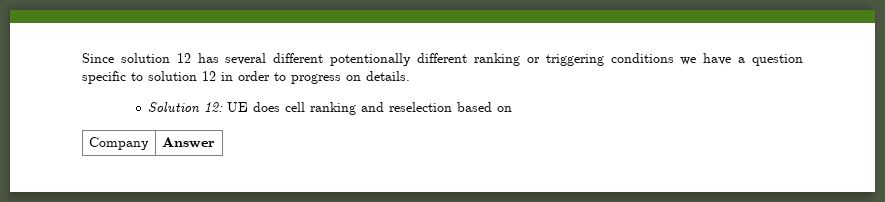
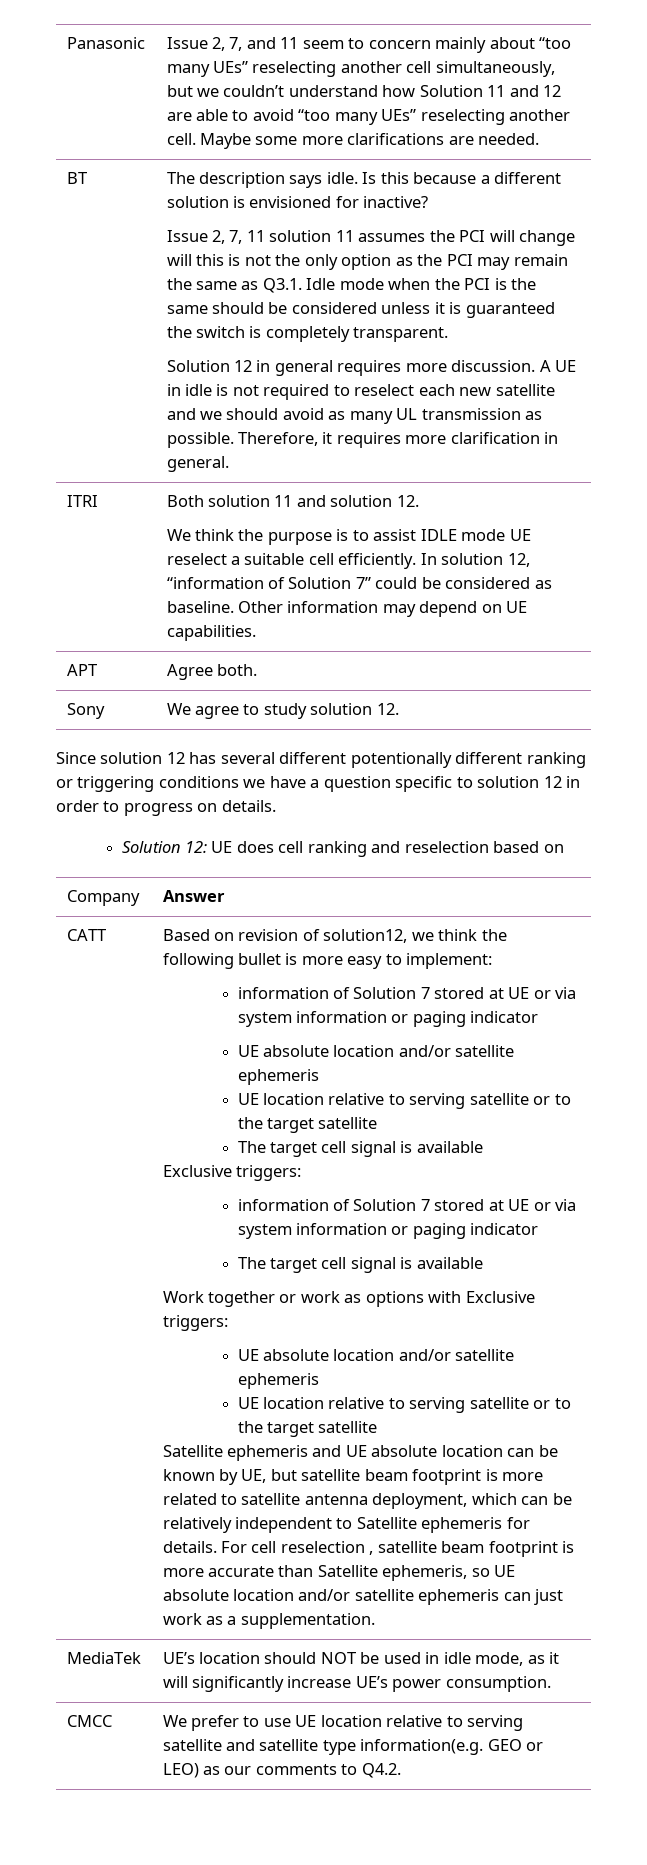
(82, 58) none -> [66,37,145,49] [166,37,572,53] [166,61,555,77] [166,85,562,97] [166,109,571,125] [166,133,540,149] [66,172,87,184] [166,172,562,188] [166,196,429,208] [166,230,576,246] [166,254,568,270] [166,278,537,293] [166,302,555,318] [166,326,449,342] [166,360,577,376] [166,384,555,400] [166,408,543,424] [166,432,559,448] [166,456,229,472] [66,495,98,507] [166,495,419,507] [166,529,531,545] [166,553,530,569] [166,577,552,589] [166,601,528,617] [166,625,256,641] [66,664,97,676] [166,664,257,680] [66,703,105,719] [166,703,399,719] Panasonic | Issue 2, 7, and 11 seem to concern mainly about “too many UEs” reselecting another cell simultaneously, but we couldn’t understand how Solution 11 and 12 are able to avoid “too many UEs” reselecting another cell. Maybe some more clarifications are needed. // BT | The description says idle. Is this because a different solution is envisioned for inactive? // Issue 2, 7, 11 solution 11 assumes the PCI will change will this is not the only option as the PCI may remain the same as Q3.1. Idle mode when the PCI is the same should be considered unless it is guaranteed the switch is completely transparent. // Solution 12 in general requires more discussion. A UE in idle is not required to reselect each new satellite and we should avoid as many UL transmission as possible. Therefore, it requires more clarification in general. // ITRI | Both solution 11 and solution 12. // We think the purpose is to assist IDLE mode UE reselect a suitable cell efficiently. In solution 12, “information of Solution 7” could be considered as baseline. Other information may depend on UE capabilities. // APT | Agree both. // Sony | We agree to study solution 12. //
(215, 142) none -> [66,929,106,941] [162,929,507,943] [162,953,493,969] [237,987,577,999] [237,1011,539,1027] [237,1045,515,1057] [237,1069,319,1085] [237,1093,571,1109] [237,1117,378,1133] [237,1141,483,1157] [162,1165,301,1181] [237,1199,577,1211] [237,1223,539,1239] [237,1257,483,1273] [162,1291,535,1307] [162,1315,228,1331] [237,1349,515,1361] [237,1373,319,1389] [237,1397,571,1413] [237,1421,378,1437] [162,1445,558,1461] [162,1469,544,1485] [162,1493,572,1509] [162,1517,530,1533] [162,1541,575,1557] [162,1565,516,1581] [162,1589,564,1605] [162,1613,375,1629] [66,1652,141,1664] [162,1652,560,1666] [162,1676,551,1692] [66,1715,112,1727] [162,1715,524,1731] [162,1739,544,1755] [162,1763,401,1778] // CATT | Based on revision of solution12, we think the following bullet is more easy to implement: // information of Solution 7 stored at UE or via system information or paging indicator // UE absolute location and/or satellite ephemeris // UE location relative to serving satellite or to the target satellite // The target cell signal is available // Exclusive triggers: // information of Solution 7 stored at UE or via system information or paging indicator // The target cell signal is available // Work together or work as options with Exclusive triggers: // UE absolute location and/or satellite ephemeris // UE location relative to serving satellite or to the target satellite // Satellite ephemeris and UE absolute location can be known by UE, but satellite beam footprint is more related to satellite antenna deployment, which can be relatively independent to Satellite ephemeris for details. For cell reselection , satellite beam footprint is more accurate than Satellite ephemeris, so UE absolute location and/or satellite ephemeris can just work as a supplementation. // MediaTek | UE’s location should NOT be used in idle mode, as it will significantly increase UE’s power consumption. // CMCC | We prefer to use UE location relative to serving satellite and satellite type information(e.g. GEO or LEO) as our comments to Q4.2.

